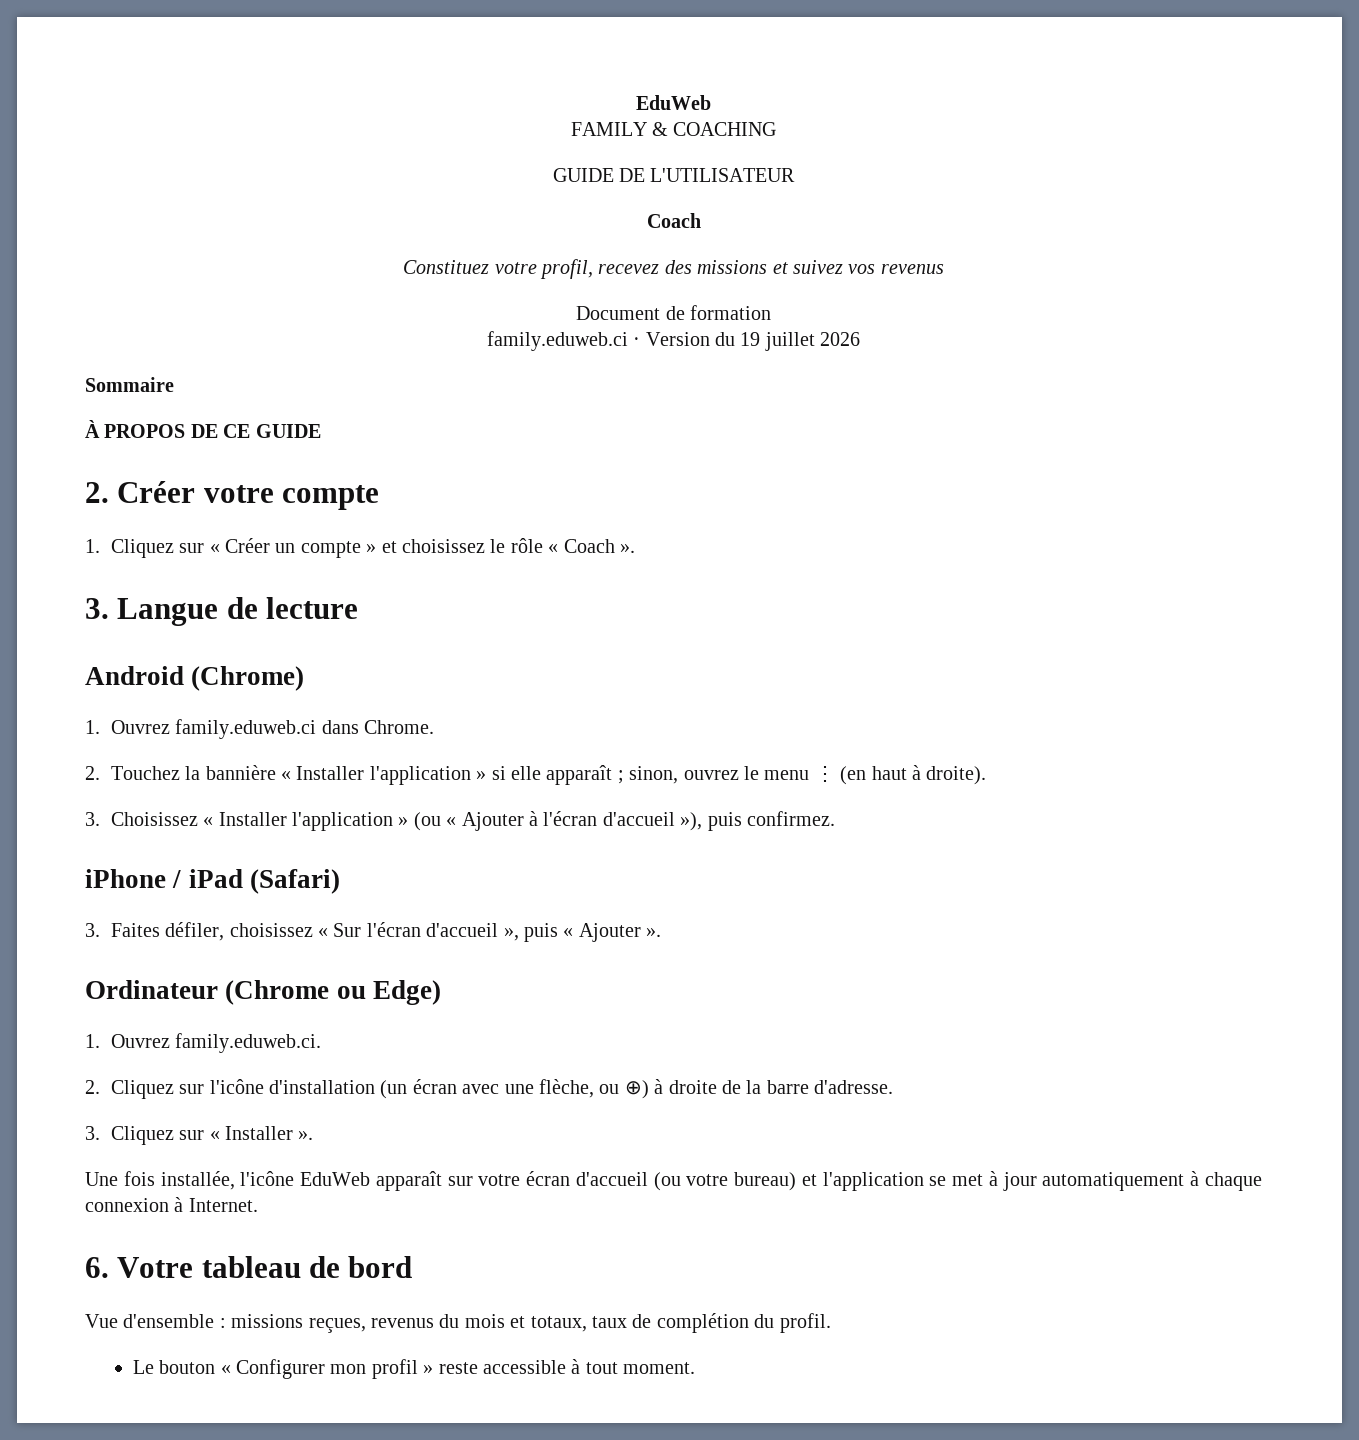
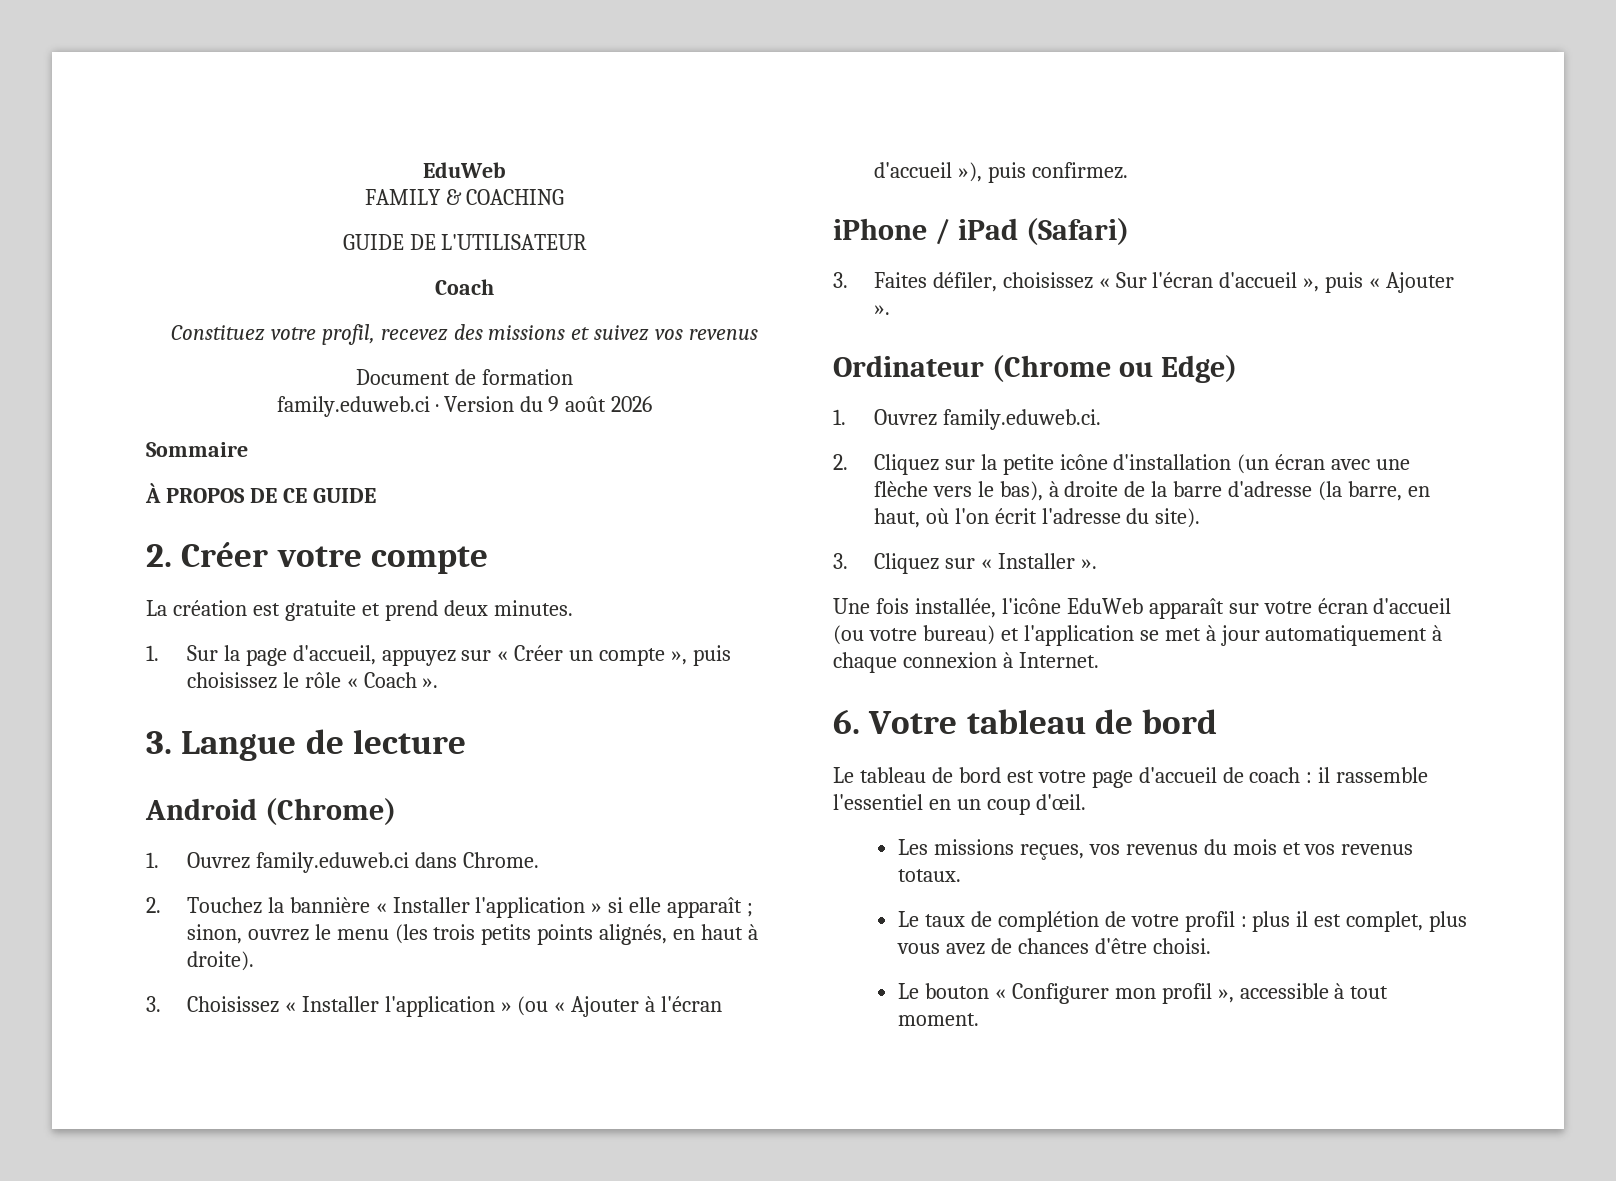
[740,332,815,351] 19 juillet -> [548,396,607,412] 9 août
[85,539,174,558] 1. Cliquez -> [146,600,573,621] [146,645,456,666] La création est gratuite et prend deux minutes. // 1. Sur la page d'accueil, appuyez
[366,541,397,553] » et -> [671,645,732,666] », puis
[814,766,867,785] ⋮ (en -> [394,924,696,945] (les trois petits points alignés, en
[209,1079,264,1094] l'icône -> [980,454,1108,475] la petite icône
[539,1079,649,1099] flèche, ou ⊕) -> [873,481,1043,501] flèche vers le bas),
[814,1080,894,1094] d'adresse. -> [1228,481,1431,501] [873,508,1201,528] d'adresse (la barre, en haut, où l'on écrit l'adresse du site).
[85,1314,226,1328] Vue d'ensemble : -> [833,767,1429,788] [833,794,1086,815] [897,839,928,855] Le tableau de bord est votre page d'accueil de coach : il rassemble l'essentiel en un coup d'œil. // Les
(366, 1325) none -> [1088,844,1120,855] vos
[530,1313,831,1333] totaux, taux de complétion du profil. -> [1304,844,1414,855] [897,869,961,882] [897,911,1468,932] [896,938,1211,955] vos revenus totaux. // Le taux de complétion de votre profil : plus il est complet, plus vous avez de chances d'être choisi.
[423,1362,478,1374] » reste -> [1217,989,1234,1003] »,

